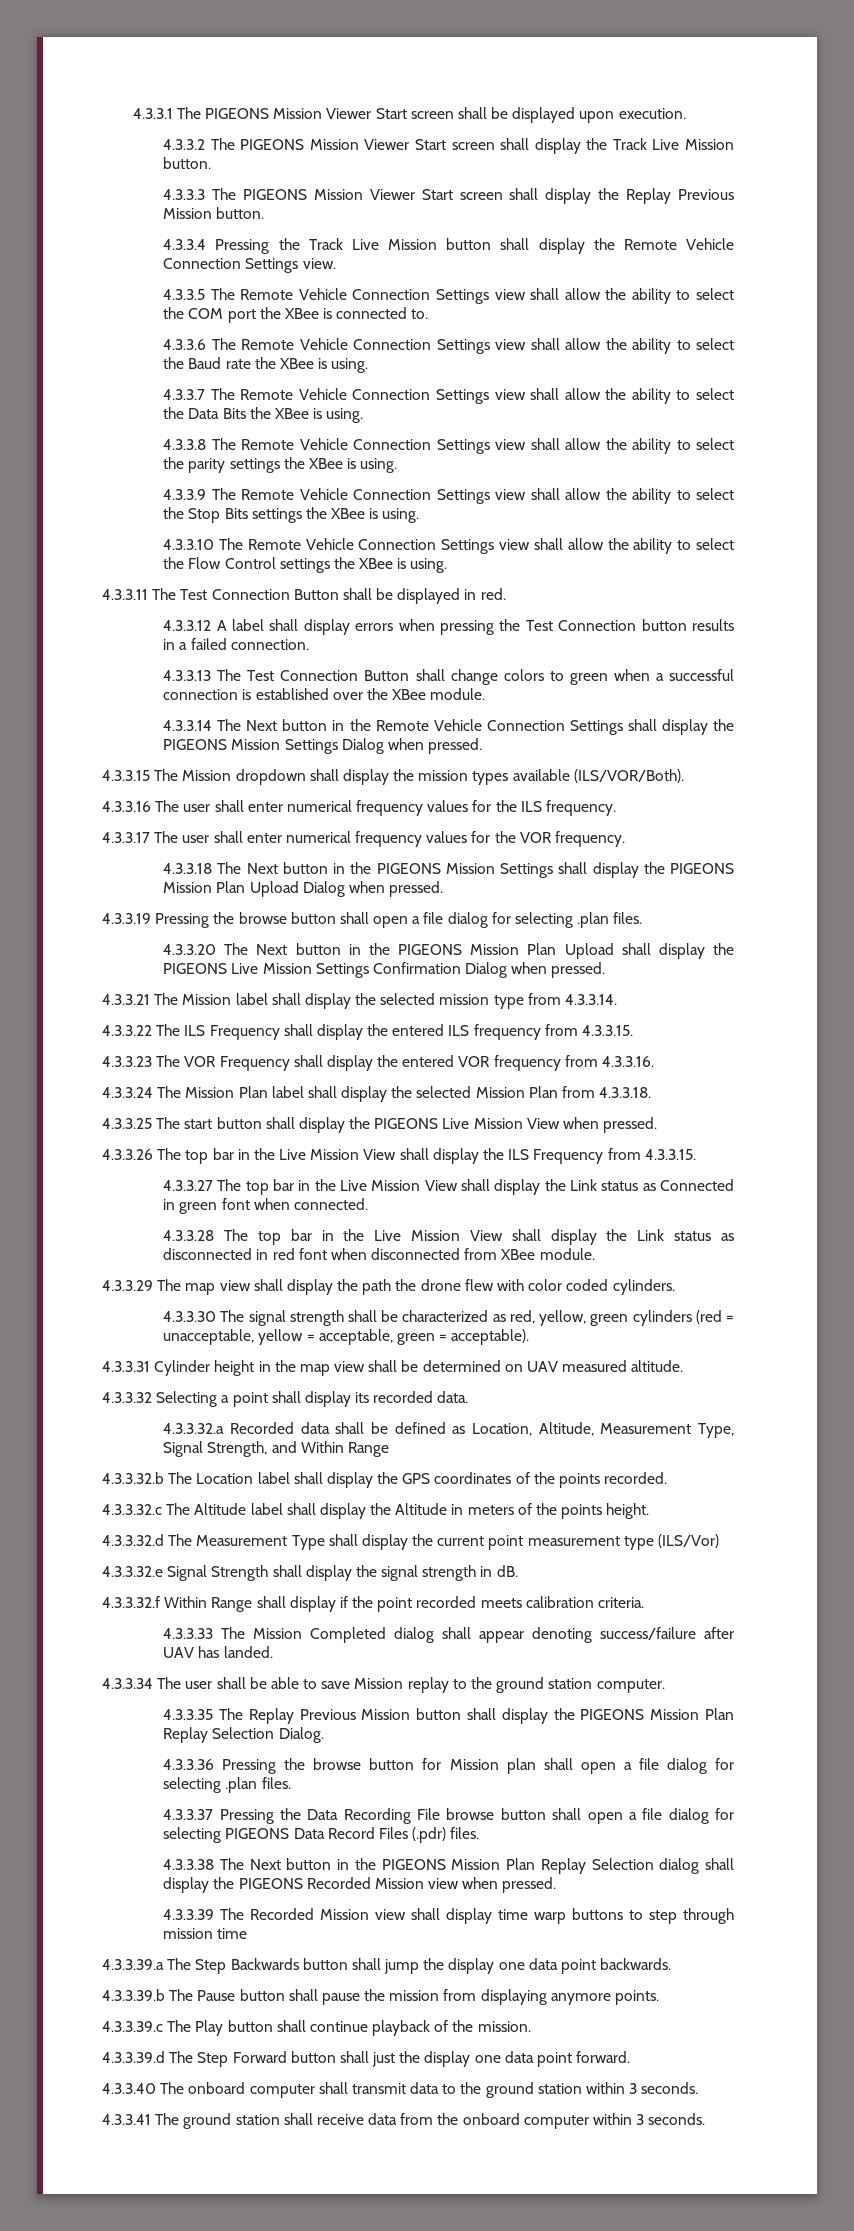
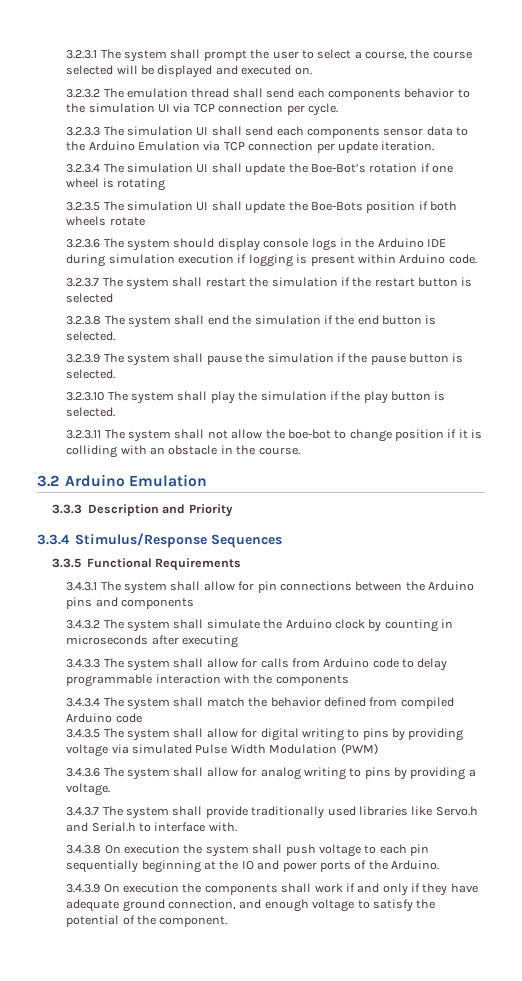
[132,107,686,123] [163,138,734,154] [163,157,212,169] [163,188,734,204] [163,207,265,219] [163,238,734,254] [163,258,336,273] [163,288,735,304] [163,307,429,323] [163,338,735,354] [163,357,369,373] [163,388,735,404] [163,407,364,423] [163,438,735,454] [163,457,398,473] [163,488,735,504] [163,507,420,523] [163,538,735,554] [163,557,448,573] [102,588,506,604] [163,619,734,635] [163,638,309,650] [163,669,734,685] [163,688,486,700] [163,719,735,735] [163,738,483,754] [102,769,684,785] [102,800,617,816] [102,831,626,847] [163,862,735,878] [163,881,444,897] [102,912,643,928] [163,943,734,959] [163,962,606,978] [102,993,618,1009] [102,1024,634,1040] [102,1055,655,1071] [102,1086,652,1102] [102,1117,658,1133] [102,1148,696,1164] [163,1179,734,1195] [163,1198,368,1214] [163,1229,735,1245] [163,1248,595,1260] [102,1279,675,1295] [163,1310,735,1326] [163,1329,530,1345] [102,1360,684,1376] [102,1391,469,1407] [163,1422,735,1438] [163,1441,389,1457] [102,1472,668,1488] [102,1503,650,1519] [102,1534,720,1550] [102,1565,518,1581] [102,1596,645,1612] [163,1627,734,1643] [163,1646,273,1658] [102,1677,665,1693] [163,1708,734,1724] [163,1727,324,1743] [163,1758,734,1774] [163,1777,291,1793] [163,1808,734,1824] [163,1827,480,1843] [163,1858,735,1874] [163,1877,557,1893] [163,1908,735,1924] [163,1928,248,1939] [102,1958,672,1974] [102,1989,660,2005] [102,2020,531,2036] [102,2051,631,2067] [102,2082,699,2098] [102,2113,706,2129] 4.3.3.1 The PIGEONS Mission Viewer Start screen shall be displayed upon execution. // 4.3.3.2 The PIGEONS Mission Viewer Start screen shall display the Track Live Mission button. // 4.3.3.3 The PIGEONS Mission Viewer Start screen shall display the Replay Previous Mission button. // 4.3.3.4 Pressing the Track Live Mission button shall display the Remote Vehicle Connection Settings view. // 4.3.3.5 The Remote Vehicle Connection Settings view shall allow the ability to select the COM port the XBee is connected to. // 4.3.3.6 The Remote Vehicle Connection Settings view shall allow the ability to select the Baud rate the XBee is using. // 4.3.3.7 The Remote Vehicle Connection Settings view shall allow the ability to select the Data Bits the XBee is using. // 4.3.3.8 The Remote Vehicle Connection Settings view shall allow the ability to select the parity settings the XBee is using. // 4.3.3.9 The Remote Vehicle Connection Settings view shall allow the ability to select the Stop Bits settings the XBee is using. // 4.3.3.10 The Remote Vehicle Connection Settings view shall allow the ability to select the Flow Control settings the XBee is using. // 4.3.3.11 The Test Connection Button shall be displayed in red. // 4.3.3.12 A label shall display errors when pressing the Test Connection button results in a failed connection. // 4.3.3.13 The Test Connection Button shall change colors to green when a successful connection is established over the XBee module. // 4.3.3.14 The Next button in the Remote Vehicle Connection Settings shall display the PIGEONS Mission Settings Dialog when pressed. // 4.3.3.15 The Mission dropdown shall display the mission types available (ILS/VOR/Both). // 4.3.3.16 The user shall enter numerical frequency values for the ILS frequency. // 4.3.3.17 The user shall enter numerical frequency values for the VOR frequency. // 4.3.3.18 The Next button in the PIGEONS Mission Settings shall display the PIGEONS Mission Plan Upload Dialog when pressed. // 4.3.3.19 Pressing the browse button shall open a file dialog for selecting .plan files. // 4.3.3.20 The Next button in the PIGEONS Mission Plan Upload shall display the PIGEONS Live Mission Settings Confirmation Dialog when pressed. // 4.3.3.21 The Mission label shall display the selected mission type from 4.3.3.14. // 4.3.3.22 The ILS Frequency shall display the entered ILS frequency from 4.3.3.15. // 4.3.3.23 The VOR Frequency shall display the entered VOR frequency from 4.3.3.16. // 4.3.3.24 The Mission Plan label shall display the selected Mission Plan from 4.3.3.18. // 4.3.3.25 The start button shall display the PIGEONS Live Mission View when pressed. // 4.3.3.26 The top bar in the Live Mission View shall display the ILS Frequency from 4.3.3.15. // 4.3.3.27 The top bar in the Live Mission View shall display the Link status as Connected in green font when connected. // 4.3.3.28 The top bar in the Live Mission View shall display the Link status as disconnected in red font when disconnected from XBee module. // 4.3.3.29 The map view shall display the path the drone flew with color coded cylinders. // 4.3.3.30 The signal strength shall be characterized as red, yellow, green cylinders (red = unacceptable, yellow = acceptable, green = acceptable). // 4.3.3.31 Cylinder height in the map view shall be determined on UAV measured altitude. // 4.3.3.32 Selecting a point shall display its recorded data. // 4.3.3.32.a Recorded data shall be defined as Location, Altitude, Measurement Type, Signal Strength, and Within Range // 4.3.3.32.b The Location label shall display the GPS coordinates of the points recorded. // 4.3.3.32.c The Altitude label shall display the Altitude in meters of the points height. // 4.3.3.32.d The Measurement Type shall display the current point measurement type (ILS/Vor) // 4.3.3.32.e Signal Strength shall display the signal strength in dB. // 4.3.3.32.f Within Range shall display if the point recorded meets calibration criteria. // 4.3.3.33 The Mission Completed dialog shall appear denoting success/failure after UAV has landed. // 4.3.3.34 The user shall be able to save Mission replay to the ground station computer. // 4.3.3.35 The Replay Previous Mission button shall display the PIGEONS Mission Plan Replay Selection Dialog. // 4.3.3.36 Pressing the browse button for Mission plan shall open a file dialog for selecting .plan files. // 4.3.3.37 Pressing the Data Recording File browse button shall open a file dialog for selecting PIGEONS Data Record Files (.pdr) files. // 4.3.3.38 The Next button in the PIGEONS Mission Plan Replay Selection dialog shall display the PIGEONS Recorded Mission view when pressed. // 4.3.3.39 The Recorded Mission view shall display time warp buttons to step through mission time // 4.3.3.39.a The Step Backwards button shall jump the display one data point backwards. // 4.3.3.39.b The Pause button shall pause the mission from displaying anymore points. // 4.3.3.39.c The Play button shall continue playback of the mission. // 4.3.3.39.d The Step Forward button shall just the display one data point forward. // 4.3.3.40 The onboard computer shall transmit data to the ground station within 3 seconds. // 4.3.3.41 The ground station shall receive data from the onboard computer within 3 seconds. -> [66,49,472,62] [66,65,312,78] [66,88,470,100] [66,103,338,116] [66,126,469,138] [66,141,435,153] [66,163,454,175] [66,178,166,191] [66,201,458,213] [66,216,145,226] [66,238,447,251] [66,254,477,267] [66,277,473,290] [66,293,114,303] [66,315,437,328] [66,331,116,341] [66,353,464,366] [66,369,116,379] [66,391,446,404] [66,407,116,417] [66,429,483,442] [66,445,300,458] [37,474,208,487] [51,504,233,517] [37,533,283,548] [51,558,242,571] [66,581,475,594] [66,597,195,609] [66,619,454,632] [66,635,239,648] [66,658,448,671] [66,674,349,687] [66,697,454,710] [66,713,142,723] [66,728,464,741] [66,743,378,757] [66,767,476,780] [66,783,111,796] [66,806,478,819] [66,822,237,832] [66,844,430,857] [66,860,440,873] [66,883,478,896] [66,899,436,912] [66,915,228,927] 3.2.3.1 The system shall prompt the user to select a course, the course selected will be displayed and executed on. // 3.2.3.2 The emulation thread shall send each components behavior to the simulation UI via TCP connection per cycle. // 3.2.3.3 The simulation UI shall send each components sensor data to the Arduino Emulation via TCP connection per update iteration. // 3.2.3.4 The simulation UI shall update the Boe-Bot’s rotation if one wheel is rotating // 3.2.3.5 The simulation UI shall update the Boe-Bots position if both wheels rotate // 3.2.3.6 The system should display console logs in the Arduino IDE during simulation execution if logging is present within Arduino code. // 3.2.3.7 The system shall restart the simulation if the restart button is selected // 3.2.3.8 The system shall end the simulation if the end button is selected. // 3.2.3.9 The system shall pause the simulation if the pause button is selected. // 3.2.3.10 The system shall play the simulation if the play button is selected. // 3.2.3.11 The system shall not allow the boe-bot to change position if it is colliding with an obstacle in the course. // 3.2 Arduino Emulation // 3.3.3 Description and Priority // 3.3.4 Stimulus/Response Sequences // 3.3.5 Functional Requirements // 3.4.3.1 The system shall allow for pin connections between the Arduino pins and components // 3.4.3.2 The system shall simulate the Arduino clock by counting in microseconds after executing // 3.4.3.3 The system shall allow for calls from Arduino code to delay programmable interaction with the components // 3.4.3.4 The system shall match the behavior defined from compiled Arduino code // 3.4.3.5 The system shall allow for digital writing to pins by providing voltage via simulated Pulse Width Modulation (PWM) // 3.4.3.6 The system shall allow for analog writing to pins by providing a voltage. // 3.4.3.7 The system shall provide traditionally used libraries like Servo.h and Serial.h to interface with. // 3.4.3.8 On execution the system shall push voltage to each pin sequentially beginning at the IO and power ports of the Arduino. // 3.4.3.9 On execution the components shall work if and only if they have adequate ground connection, and enough voltage to satisfy the potential of the component.

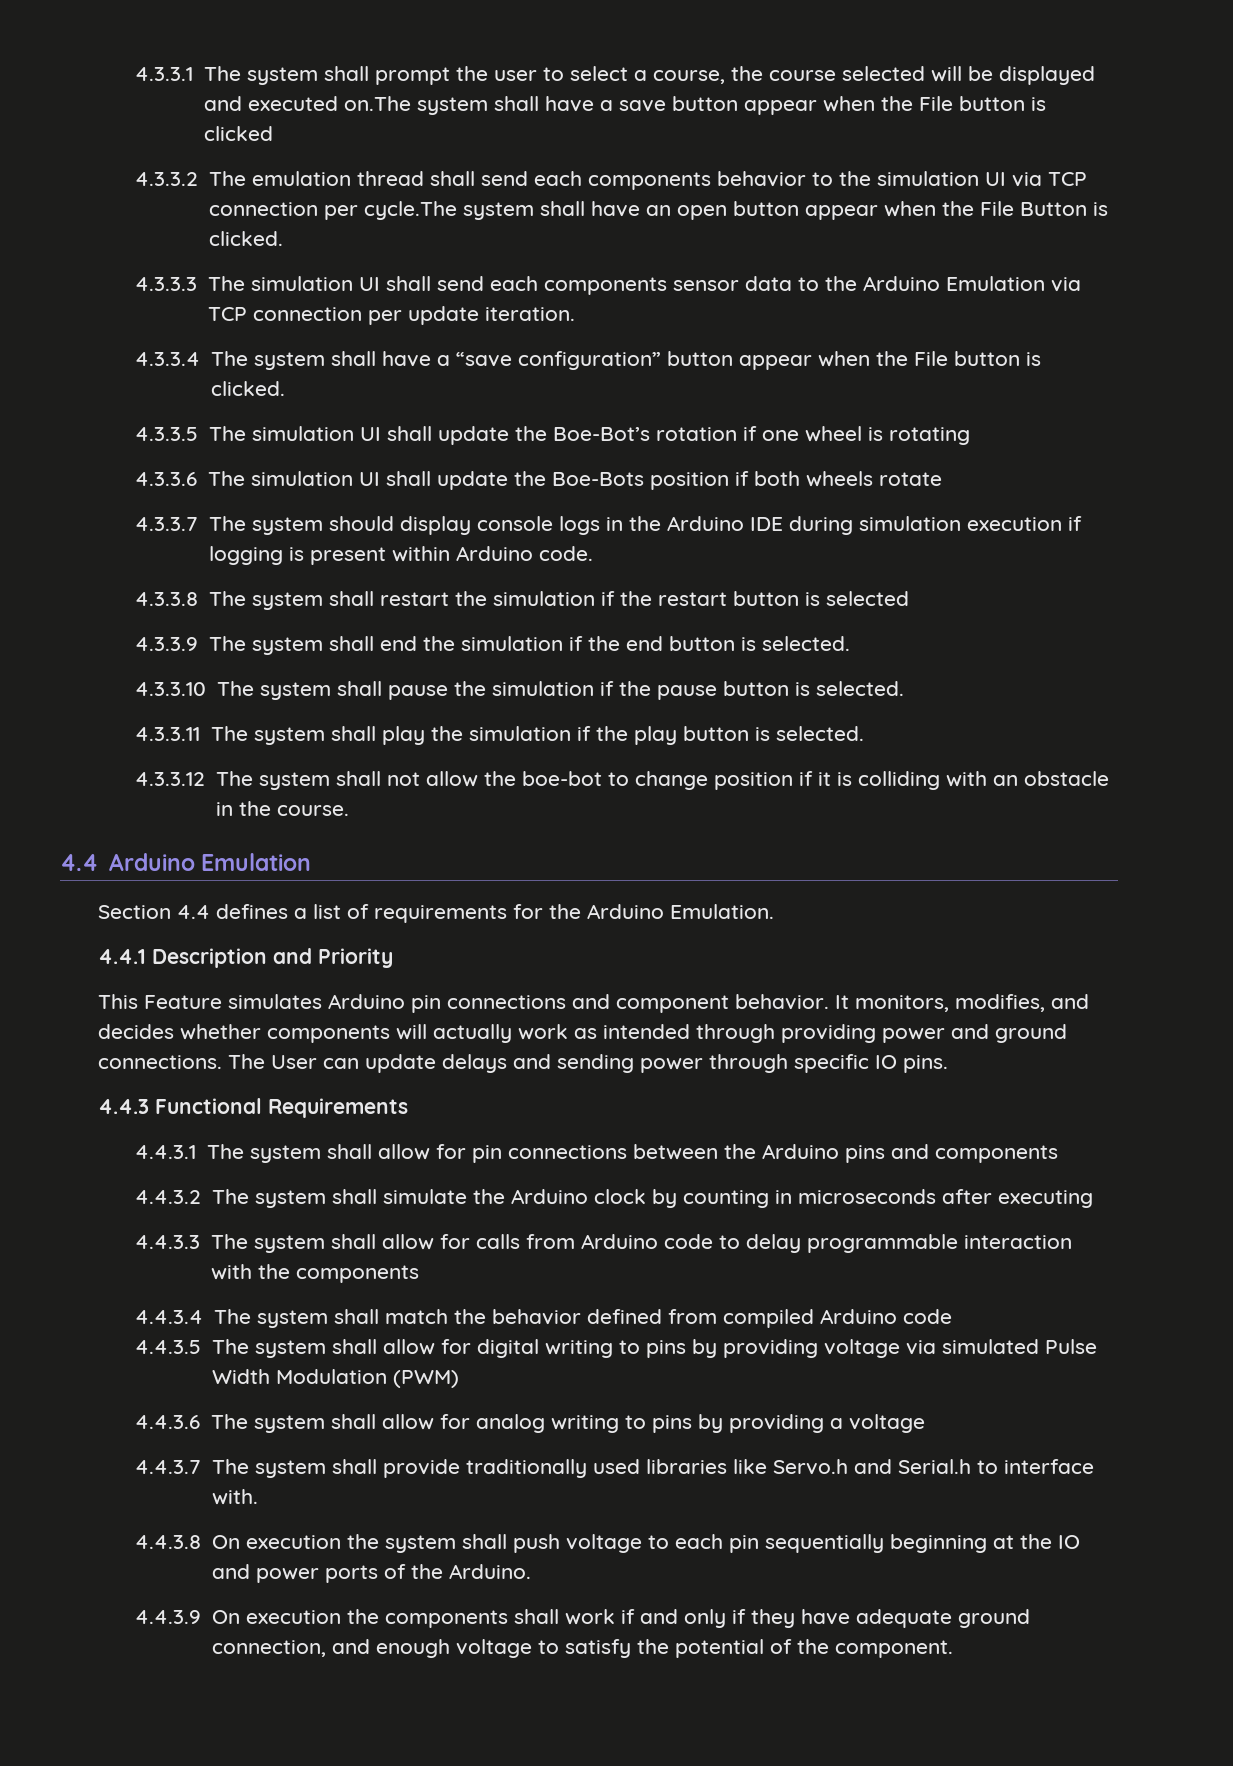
[66,50,98,59] 3.2.3.1 -> [135,67,194,81] 4.3.3.1
[294,67,312,75] [66,89,101,98] on. // 3.2.3.2 -> [343,96,1046,115] [203,126,273,141] [135,172,199,186] on.The system shall have a save button appear when the File button is clicked // 4.3.3.2
[307,103,338,116] [66,127,101,136] cycle. // 3.2.3.3 -> [363,201,1108,220] [208,231,283,246] [135,277,198,291] cycle.The system shall have an open button appear when the File Button is clicked. // 4.3.3.3
[66,164,101,173] 3.2.3.4 -> [135,351,1041,370] [210,381,285,396] [135,427,199,441] 4.3.3.4 The system shall have a “save configuration” button appear when the File button is clicked. // 4.3.3.5
[66,202,101,211] 3.2.3.5 -> [135,472,198,486] 4.3.3.6
[66,239,101,248] 3.2.3.6 -> [135,517,199,531] 4.3.3.7
[66,278,100,287] 3.2.3.7 -> [135,592,199,606] 4.3.3.8
[66,316,102,325] 3.2.3.8 -> [135,637,199,651] 4.3.3.9
[66,354,101,363] 3.2.3.9 -> [135,682,207,696] 4.3.3.10
[66,392,105,401] 3.2.3.10 -> [135,727,201,741] 4.3.3.11
[66,430,102,439] 3.2.3.11 -> [135,772,206,786] 4.3.3.12
[37,475,59,487] 3.2 -> [60,854,98,871] 4.4
[51,504,233,517] [37,533,283,548] [51,558,81,568] 3.3.3 Description and Priority // 3.3.4 Stimulus/Response Sequences // 3.3.5 -> [97,904,774,923] [97,948,393,968] [97,994,1089,1013] [97,1024,1067,1043] [97,1054,948,1073] [97,1099,149,1114] Section 4.4 defines a list of requirements for the Arduino Emulation. // 4.4.1 Description and Priority // This Feature simulates Arduino pin connections and component behavior. It monitors, modifies, and decides whether components will actually work as intended through providing power and ground connections. The User can update delays and sending power through specific IO pins. // 4.4.3
[66,582,98,591] 3.4.3.1 -> [135,1145,197,1159] 4.4.3.1
[66,620,101,629] 3.4.3.2 -> [135,1190,202,1204] 4.4.3.2
[66,659,101,668] 3.4.3.3 -> [135,1235,201,1249] 4.4.3.3
[66,698,101,707] 3.4.3.4 -> [135,1310,204,1324] 4.4.3.4
[66,729,101,738] 3.4.3.5 -> [135,1340,202,1354] 4.4.3.5
[66,768,101,777] 3.4.3.6 -> [135,1415,201,1429] 4.4.3.6
[66,783,111,796] [66,807,100,816] voltage. // 3.4.3.7 -> [848,1414,925,1433] [135,1460,202,1474] voltage // 4.4.3.7
[66,845,102,854] 3.4.3.8 -> [135,1535,202,1549] 4.4.3.8
[66,884,101,893] 3.4.3.9 -> [135,1610,202,1624] 4.4.3.9

